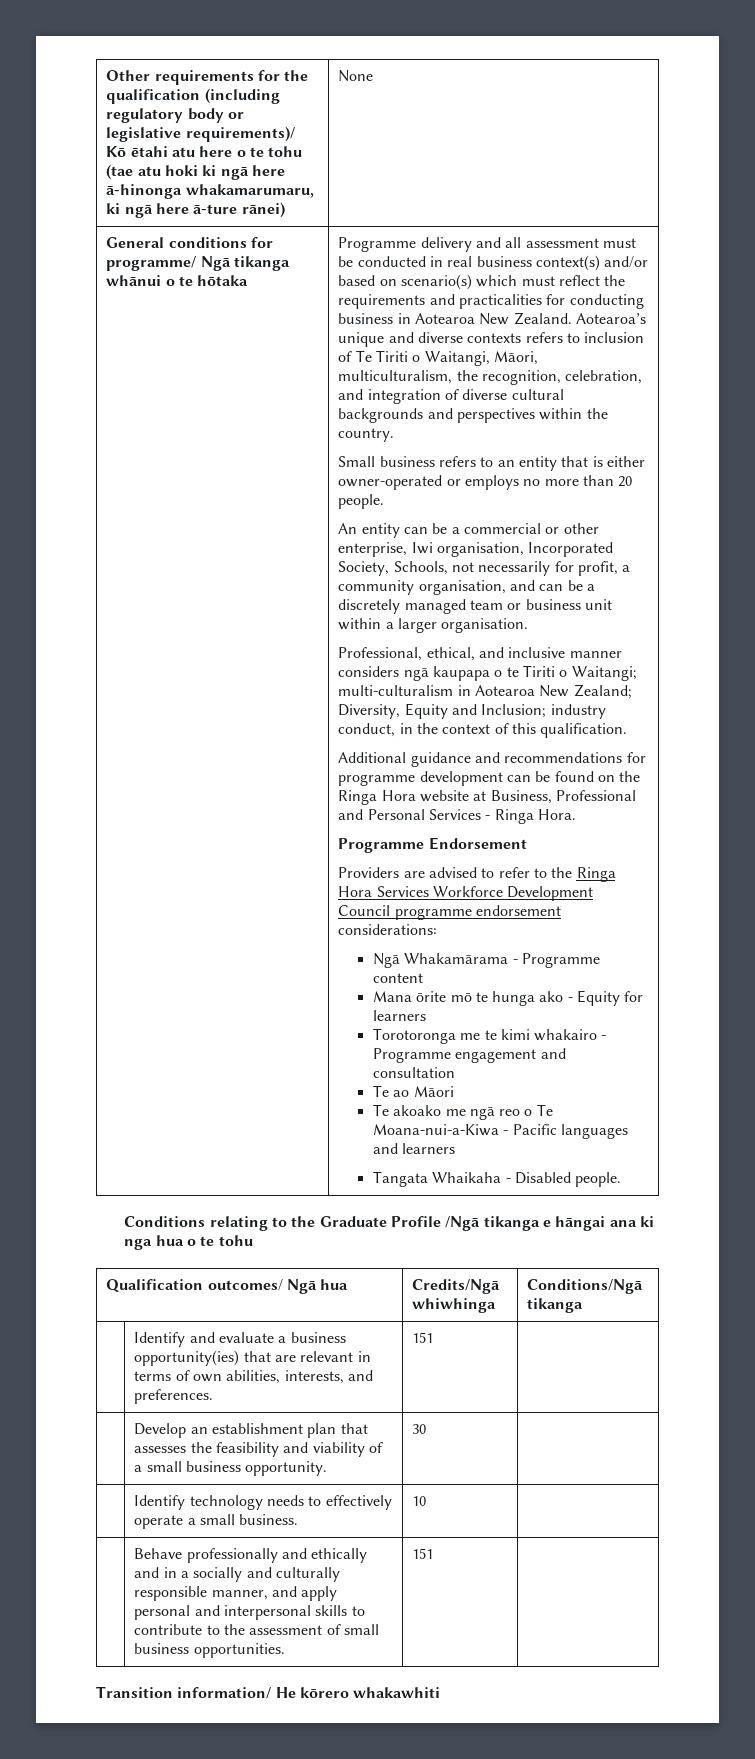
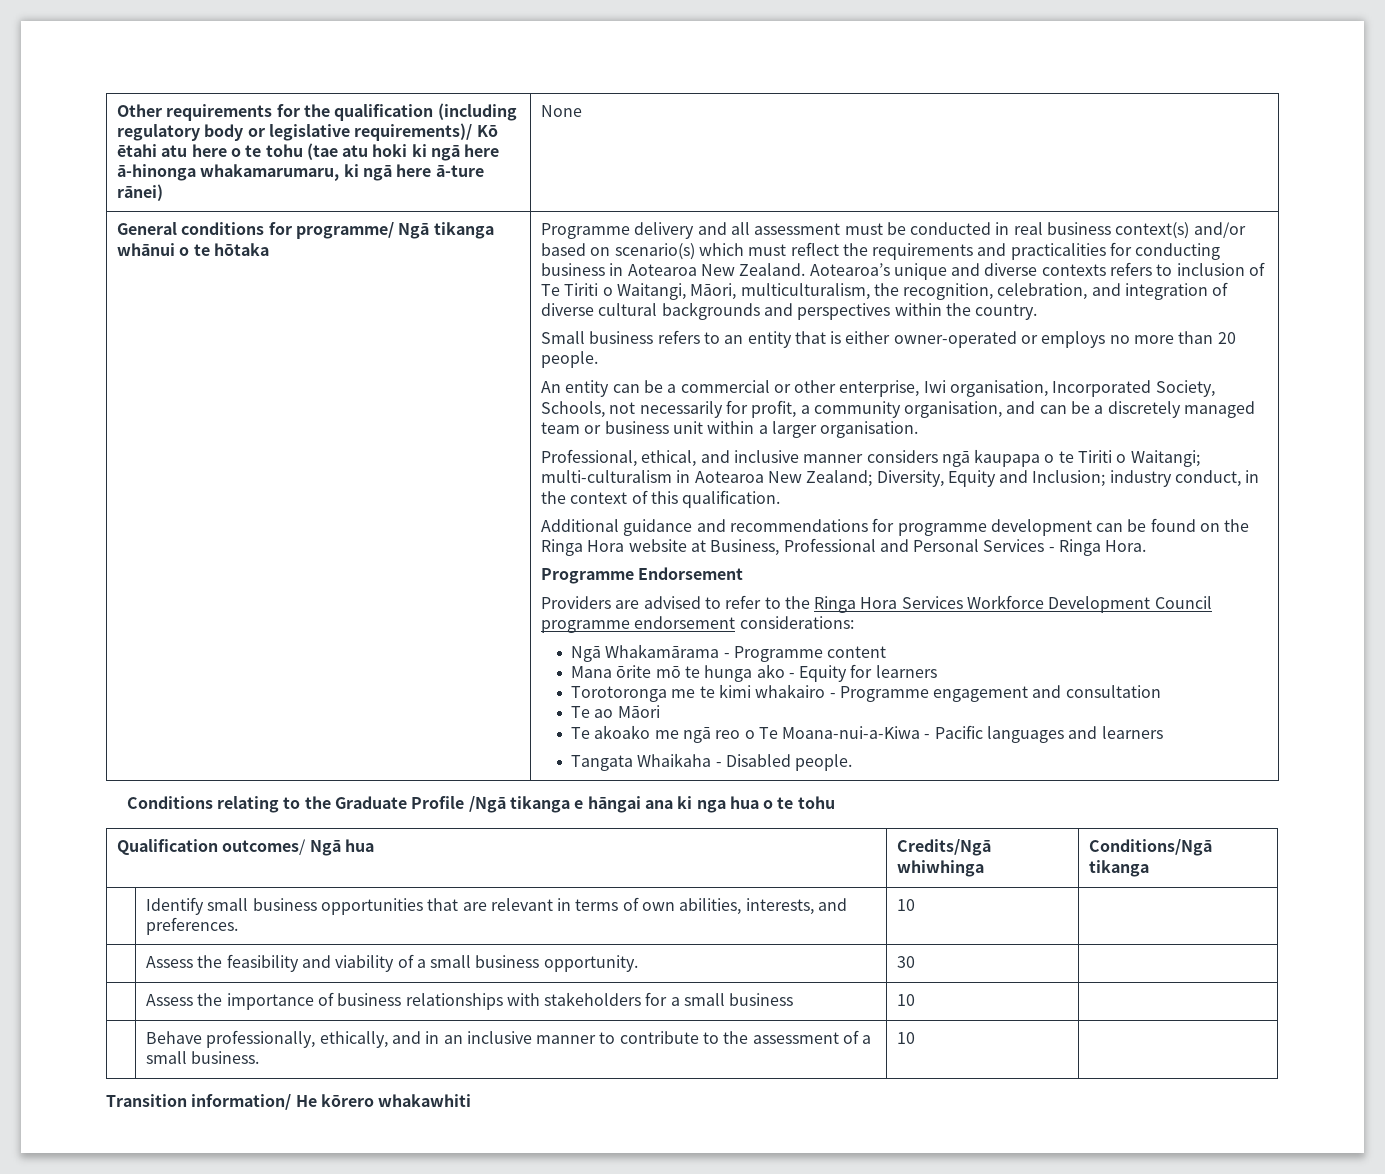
[189,1332,346,1343] [134,1350,240,1366] and evaluate a business opportunity(ies) -> [207,898,423,915] small business opportunities
[412,1332,434,1343] [134,1423,368,1438] [134,1446,187,1453] 151 | // | Develop an establishment plan that assesses -> [896,899,915,911] [145,956,193,968] 10 | // | Assess
[134,1495,392,1510] [134,1514,299,1529] Identify technology needs to effectively operate a small business. -> [145,992,794,1010] Assess the importance of business relationships with stakeholders for a small business
[186,1548,368,1563] [134,1567,340,1582] [134,1586,338,1601] [134,1605,348,1620] professionally and ethically and in a socially and culturally responsible manner, and apply personal and interpersonal skills -> [206,1030,597,1048] professionally, ethically, and in an inclusive manner
[343,1624,379,1635] [134,1643,285,1658] [412,1548,434,1559] small business opportunities. | 151 -> [862,1035,872,1044] [145,1051,260,1064] [896,1032,915,1044] a small business. | 10

